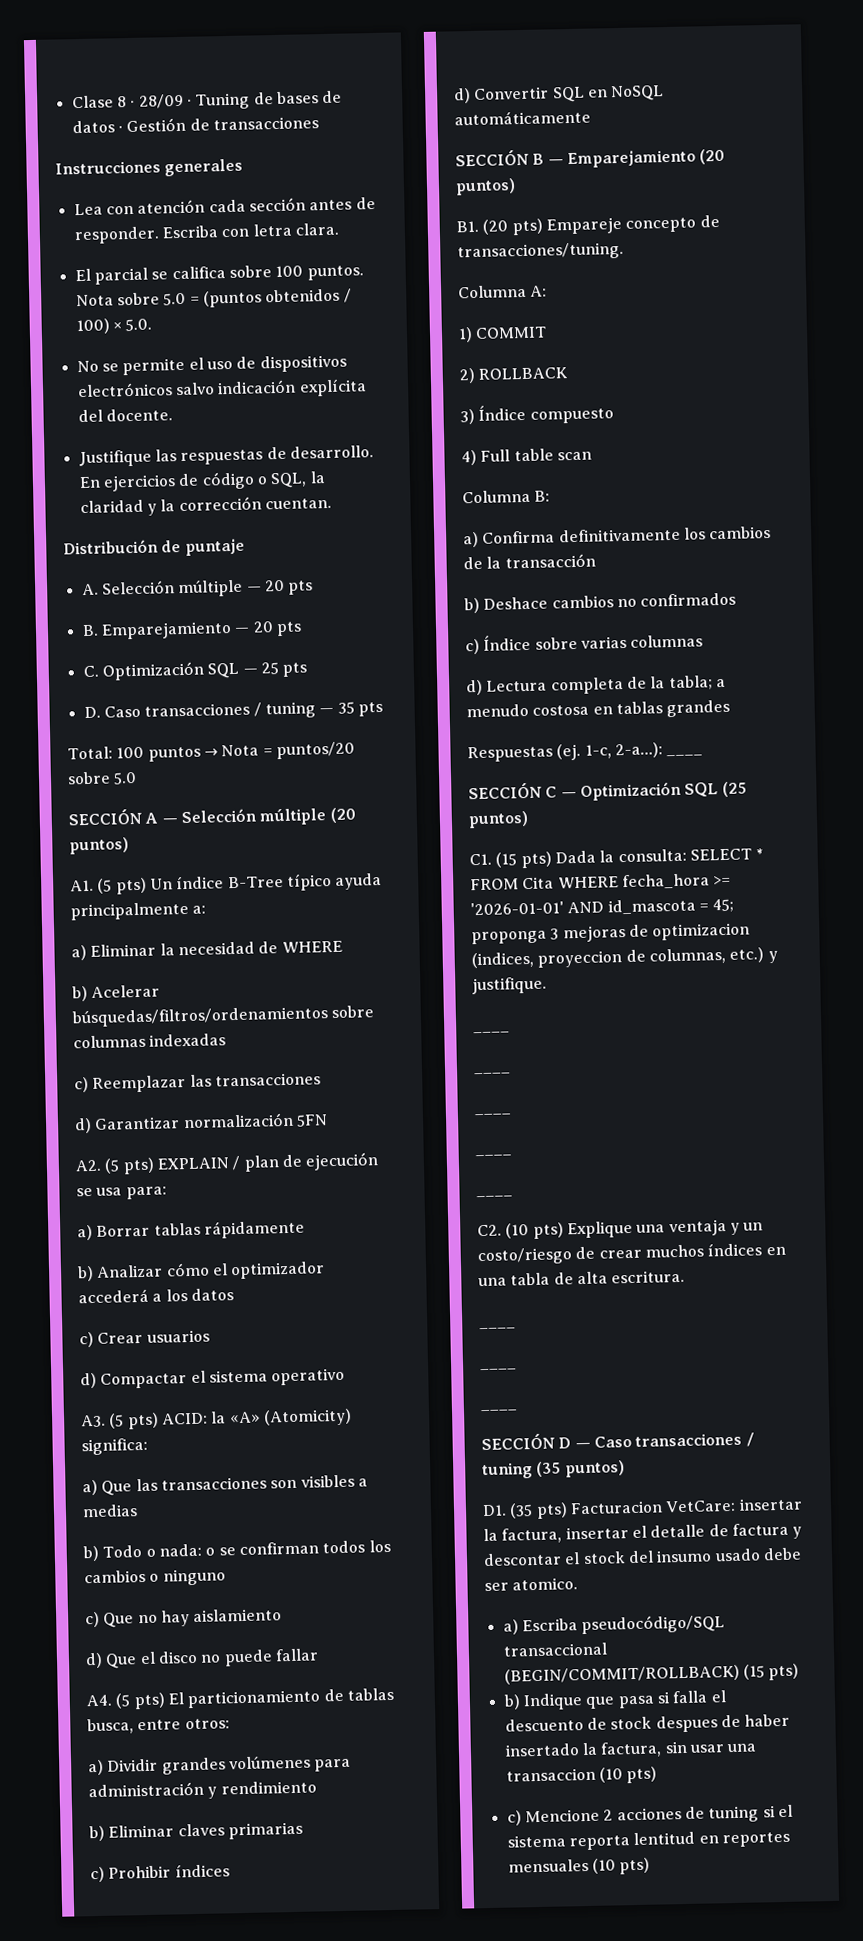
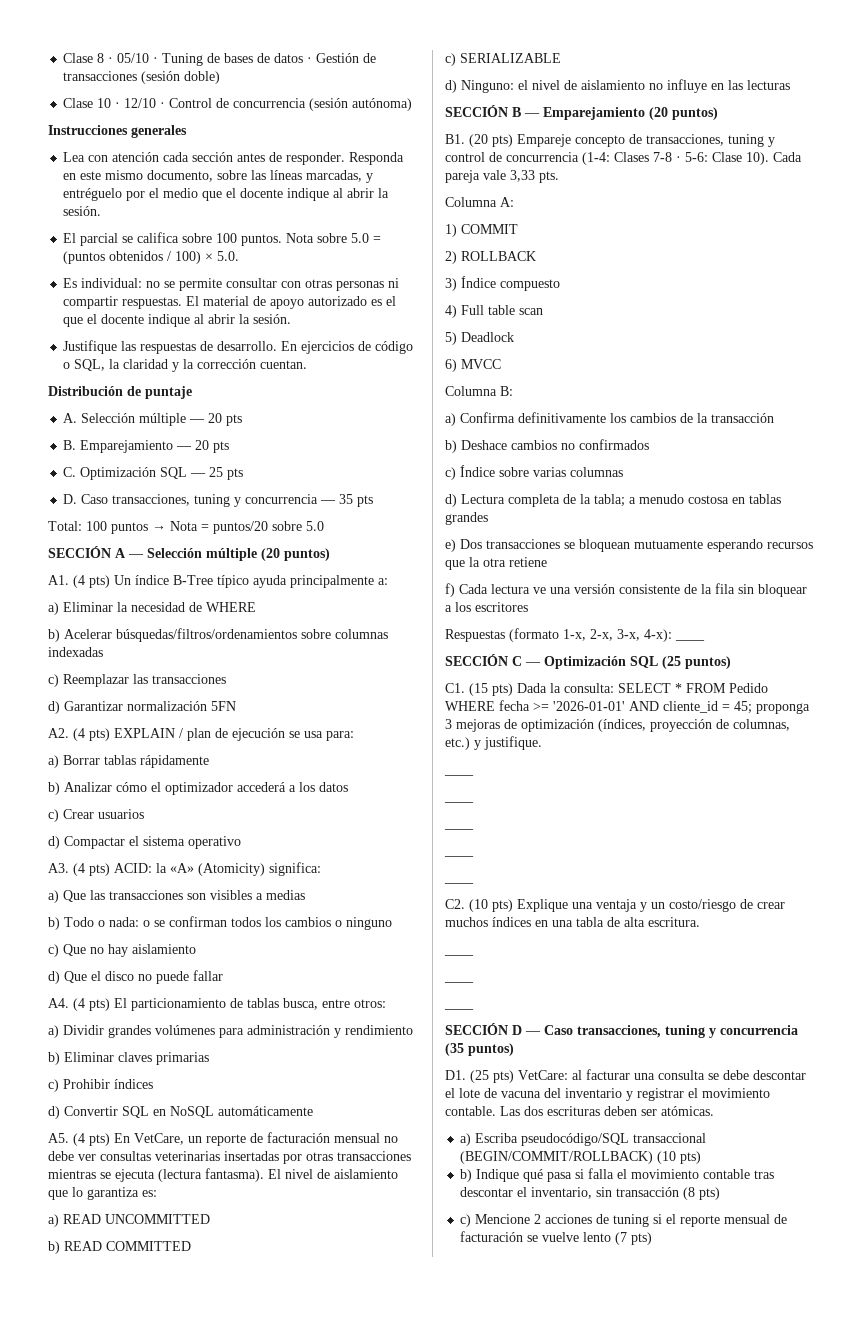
[138,93,184,109] 28/09 -> [117,53,150,63] 05/10
(319, 123) none -> [141,71,221,84] [63,98,413,111] (sesión doble) // Clase 10 · 12/10 · Control de concurrencia (sesión autónoma)
[161,222,339,239] Escriba con letra clara. -> [349,152,405,165] [63,170,374,183] [63,188,390,201] [63,206,102,216] Responda en este mismo documento, sobre las líneas marcadas, y entréguelo por el medio que el docente indique al abrir la sesión.
[76,354,347,376] [76,378,367,398] [77,408,173,423] No se permite el uso de dispositivos electrónicos salvo indicación explícita del docente. -> [63,278,400,291] [63,296,397,309] [63,314,292,327] Es individual: no se permite consultar con otras personas ni compartir respuestas. El material de apoyo autorizado es el que el docente indique al abrir la sesión.
[144,701,316,719] transacciones / tuning -> [112,494,319,507] transacciones, tuning y concurrencia
[97,878,113,894] (5 -> [73,575,85,588] (4
[104,1158,121,1174] (5 -> [73,728,85,741] (4
[108,1413,125,1429] (5 -> [73,863,85,876] (4
[115,1693,132,1709] (5 -> [73,998,85,1011] (4
(591, 117) none -> [48,1132,398,1146] [48,1151,411,1164] [48,1168,398,1182] [48,1187,157,1200] [48,1214,210,1227] [48,1241,191,1254] [445,53,561,66] [445,79,790,93] // A5. (4 pts) En VetCare, un reporte de facturación mensual no debe ver consultas veterinarias insertadas por otras transacciones mientras se ejecuta (lectura fantasma). El nivel de aislamiento que lo garantiza es: // a) READ UNCOMMITTED // b) READ COMMITTED // c) SERIALIZABLE // d) Ninguno: el nivel de aislamiento no influye en las lecturas
[457,241,624,262] transacciones/tuning. -> [646,134,775,147] [445,152,802,165] [445,170,559,183] transacciones, tuning y control de concurrencia (1-4: Clases 7-8 · 5-6: Clase 10). Cada pareja vale 3,33 pts.
(592, 456) none -> [445,332,514,345] [445,359,501,372] // 5) Deadlock // 6) MVCC
[467,742,663,763] Respuestas (ej. 1-c, 2-a…): -> [445,539,813,552] [445,557,547,570] [445,583,807,597] [445,602,528,612] [445,628,672,642] e) Dos transacciones se bloquean mutuamente esperando recursos que la otra retiene // f) Cada lectura ve una versión consistente de la fila sin bloquear a los escritores // Respuestas (formato 1-x, 2-x, 3-x, 4-x):
[522,873,710,890] Cita WHERE fecha_hora -> [729,683,768,693] [445,700,530,711] Pedido WHERE fecha
[607,898,696,915] id_mascota -> [663,701,718,713] cliente_id
[652,922,751,941] [471,950,623,969] optimizacion (indices, proyeccion -> [521,719,712,732] optimización (índices, proyección
[635,1432,754,1447] [482,1462,533,1480] transacciones / tuning -> [577,1025,798,1038] transacciones, tuning y concurrencia
[509,1497,803,1519] [483,1522,803,1544] [483,1547,802,1567] [484,1577,579,1592] (35 pts) Facturacion VetCare: insertar la factura, insertar el detalle de factura y descontar el stock del insumo usado debe ser atomico. -> [470,1069,806,1083] [445,1088,770,1101] [445,1106,714,1116] (25 pts) VetCare: al facturar una consulta se debe descontar el lote de vacuna del inventario y registrar el movimiento contable. Las dos escrituras deben ser atómicas.
[742,1664,765,1680] (15 -> [657,1151,677,1164] (10
[585,1696,616,1709] que -> [523,1169,544,1182] qué
[504,1713,791,1733] [504,1740,758,1758] [505,1767,623,1783] descuento de stock despues de haber insertado la factura, sin usar una transaccion (10 -> [631,1169,775,1179] [460,1187,696,1200] movimiento contable tras descontar el inventario, sin transacción (8
[506,1831,790,1851] [507,1858,616,1874] sistema reporta lentitud en reportes mensuales (10 -> [680,1214,788,1227] [460,1231,628,1245] reporte mensual de facturación se vuelve lento (7

